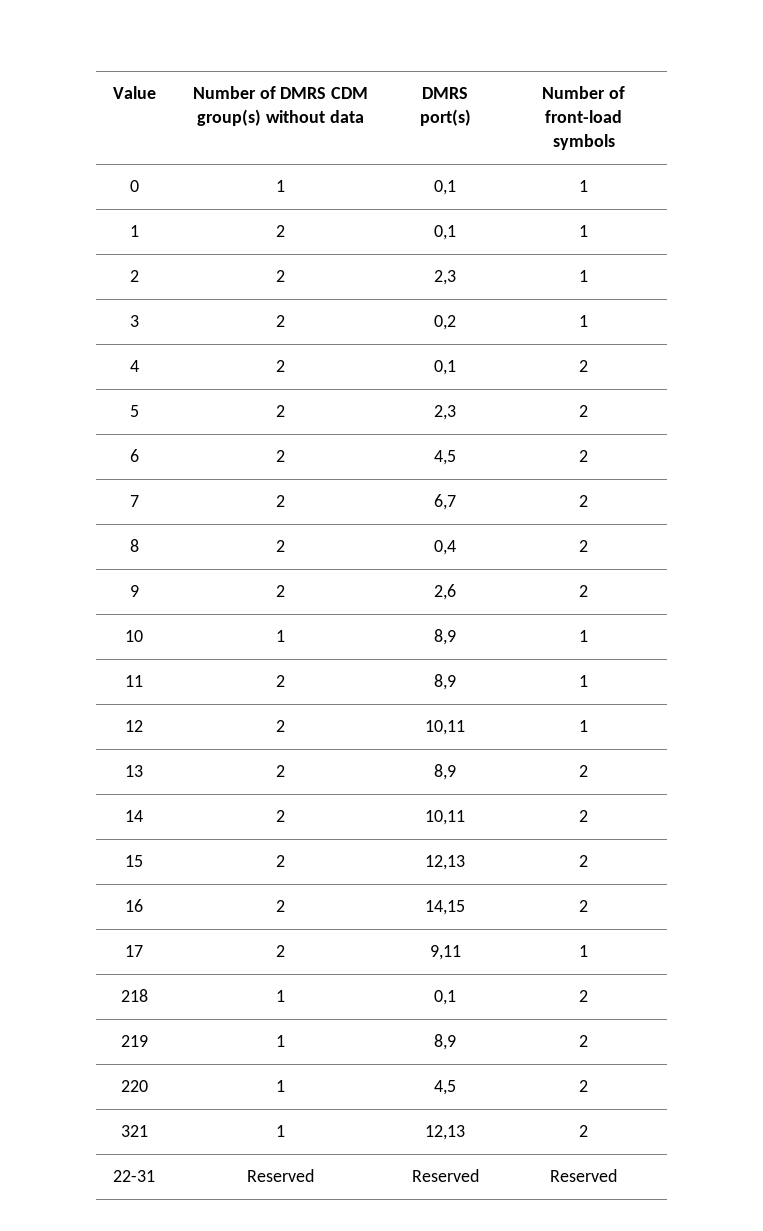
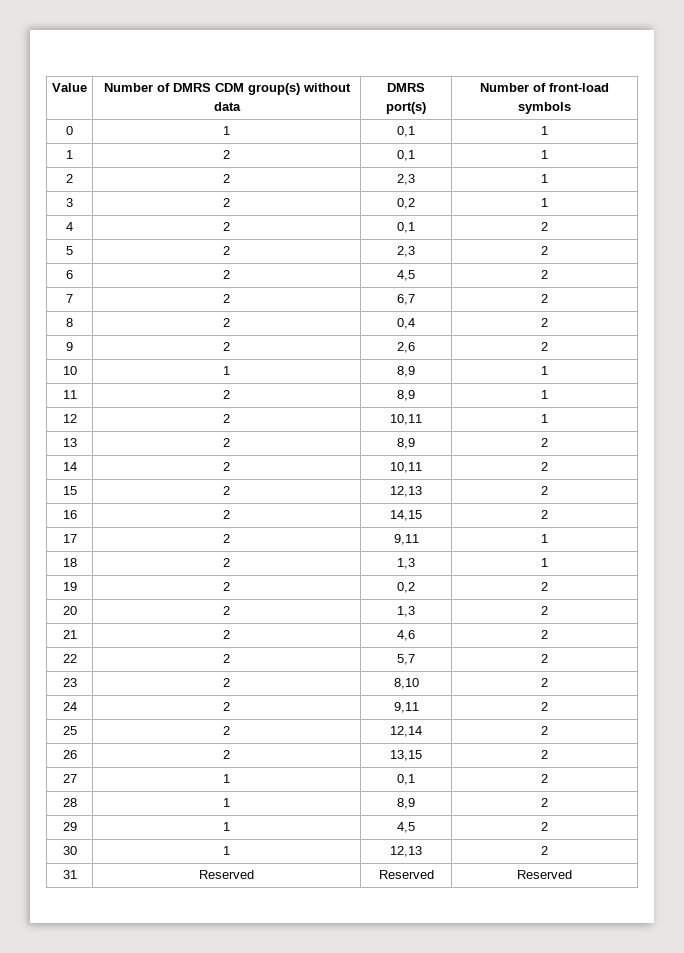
[120,989,148,1002] 218 -> [62,558,77,567] [223,558,230,567] [397,558,415,569] [541,558,548,567] [62,582,77,591] [223,582,230,591] [397,582,415,593] [541,582,548,591] [62,606,77,615] [223,606,230,615] [397,606,415,617] [541,606,548,615] [62,630,77,639] [223,630,230,639] [397,630,415,641] [541,630,548,639] [62,654,77,663] [223,654,230,663] [397,654,415,665] [541,654,548,663] [62,678,77,687] [223,678,230,687] [393,678,419,689] [541,678,548,687] [62,702,77,711] [223,702,230,711] [393,702,419,713] [541,702,548,711] [62,726,77,735] [223,726,230,735] [390,726,422,737] [541,726,548,735] [62,750,77,759] [223,750,230,759] [390,750,422,761] [541,750,548,759] [62,774,77,783] 18 | 2 | 1,3 | 1 // 19 | 2 | 0,2 | 2 // 20 | 2 | 1,3 | 2 // 21 | 2 | 4,6 | 2 // 22 | 2 | 5,7 | 2 // 23 | 2 | 8,10 | 2 // 24 | 2 | 9,11 | 2 // 25 | 2 | 12,14 | 2 // 26 | 2 | 13,15 | 2 // 27
[120,1035,148,1047] 219 -> [62,798,77,807] 28
[120,1080,148,1092] 220 -> [62,822,77,831] 29
[120,1125,148,1137] 321 -> [62,846,77,855] 30
[113,1170,155,1182] 22-31 -> [62,870,77,879] 31

